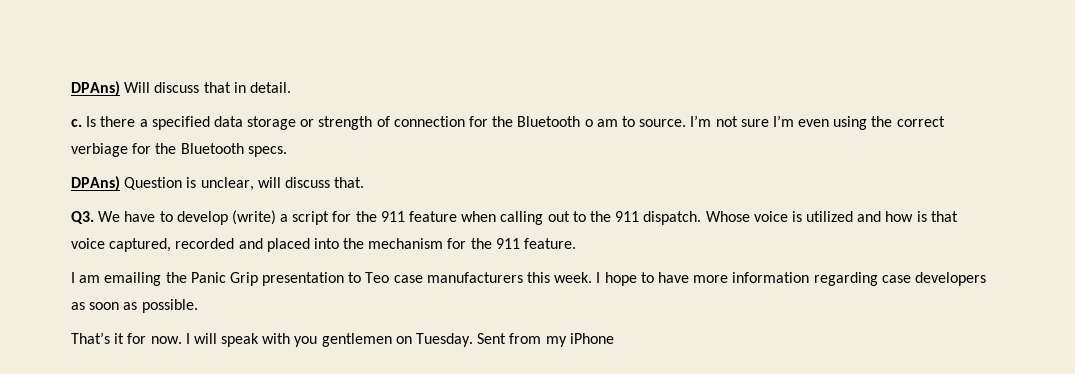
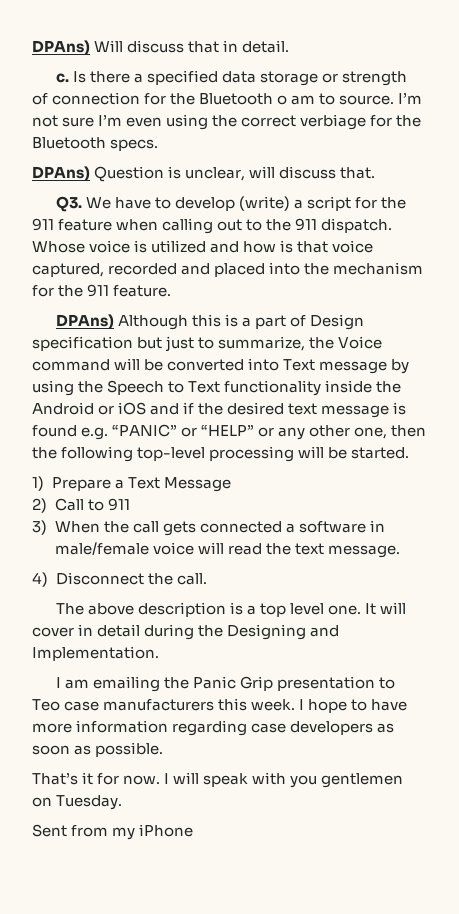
(577, 243) none -> [55,314,365,330] [32,336,383,352] [32,358,410,374] [32,380,402,396] [32,402,407,418] [32,424,427,440] [32,446,410,462] [32,476,231,492] [32,498,130,513] [32,520,385,536] [54,542,400,558] [32,572,207,587] [55,602,407,617] [32,624,340,640] [32,646,159,661] // DPAns) Although this is a part of Design specification but just to summarize, the Voice command will be converted into Text message by using the Speech to Text functionality inside the Android or iOS and if the desired text message is found e.g. “PANIC” or “HELP” or any other one, then the following top-level processing will be started. // 1) Prepare a Text Message // 2) Call to 911 // 3) When the call gets connected a software in male/female voice will read the text message. // 4) Disconnect the call. // The above description is a top level one. It will cover in detail during the Designing and Implementation.
(474, 340) none -> (123, 802) //

